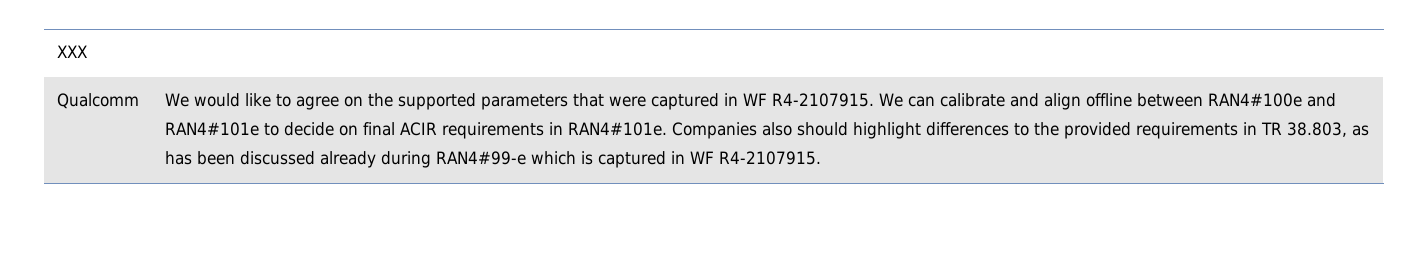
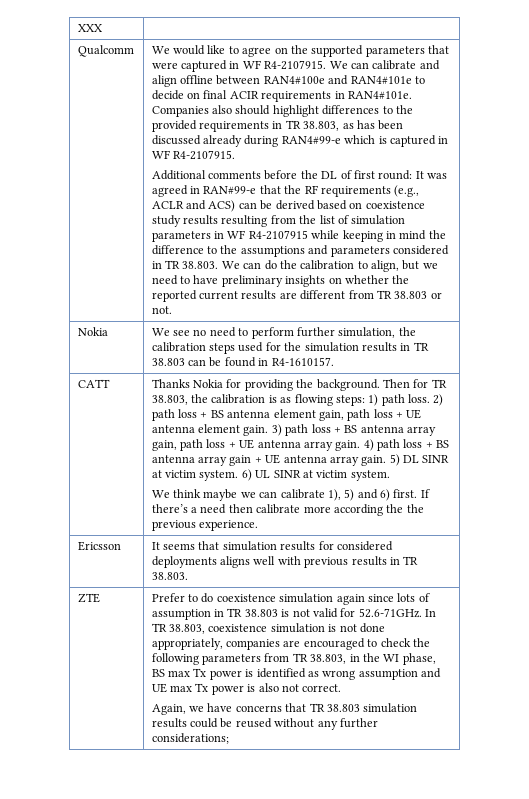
(821, 158) none -> [151,170,448,180] [151,185,420,197] [151,200,425,212] [151,215,406,227] [151,230,446,242] [151,245,449,257] [151,260,438,272] [151,275,410,287] [151,290,442,302] [151,306,172,314] [77,327,108,336] [151,327,416,339] [151,342,429,354] [151,357,334,367] [77,379,110,388] [151,379,447,391] [151,394,444,406] [151,409,422,421] [151,424,437,436] [151,439,450,451] [151,454,450,466] [151,469,390,481] [151,489,430,501] [151,504,424,516] [151,520,259,531] [77,541,121,551] [151,541,393,551] [151,556,419,568] [151,572,188,580] [77,593,100,603] [151,593,430,605] [151,608,437,620] [151,623,385,634] [151,638,430,650] [151,653,436,665] [151,668,442,680] [151,683,342,695] [151,703,418,715] [151,718,378,730] [151,733,229,744] // Additional comments before the DL of first round: It was agreed in RAN#99-e that the RF requirements (e.g., ACLR and ACS) can be derived based on coexistence study results resulting from the list of simulation parameters in WF R4-2107915 while keeping in mind the difference to the assumptions and parameters considered in TR 38.803. We can do the calibration to align, but we need to have preliminary insights on whether the reported current results are different from TR 38.803 or not. // Nokia | We see no need to perform further simulation, the calibration steps used for the simulation results in TR 38.803 can be found in R4-1610157. // CATT | Thanks Nokia for providing the background. Then for TR 38.803, the calibration is as flowing steps: 1) path loss. 2) path loss + BS antenna element gain, path loss + UE antenna element gain. 3) path loss + BS antenna array gain, path loss + UE antenna array gain. 4) path loss + BS antenna array gain + UE antenna array gain. 5) DL SINR at victim system. 6) UL SINR at victim system. // We think maybe we can calibrate 1), 5) and 6) first. If there’s a need then calibrate more according the the previous experience. // Ericsson | It seems that simulation results for considered deployments aligns well with previous results in TR 38.803. // ZTE | Prefer to do coexistence simulation again since lots of assumption in TR 38.803 is not valid for 52.6-71GHz. In TR 38.803, coexistence simulation is not done appropriately, companies are encouraged to check the following parameters from TR 38.803, in the WI phase, BS max Tx power is identified as wrong assumption and UE max Tx power is also not correct. // Again, we have concerns that TR 38.803 simulation results could be reused without any further considerations;

